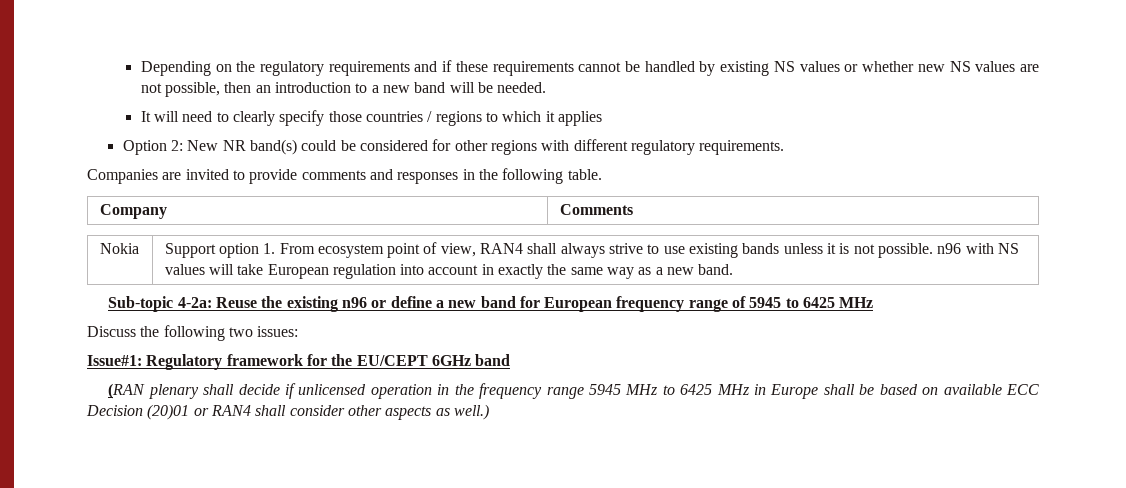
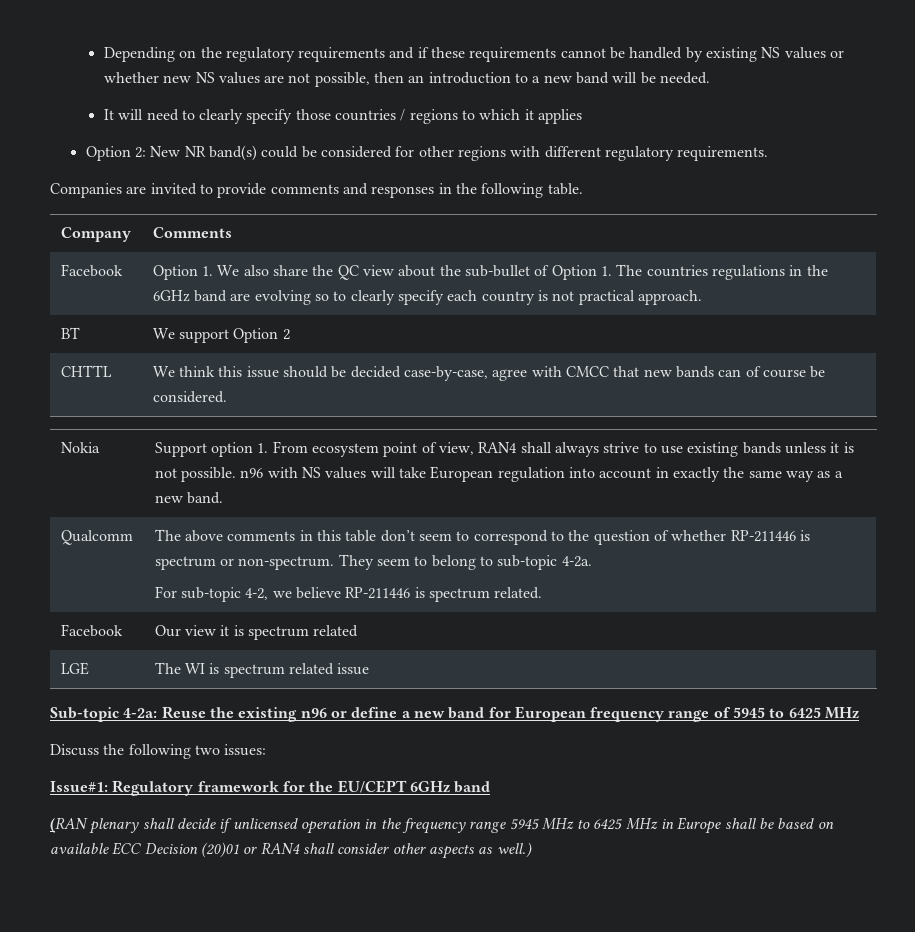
(633, 209) none -> [60,264,123,277] [152,264,828,280] [152,290,702,305] [60,327,80,339] [152,328,290,343] [60,365,112,377] [152,366,826,381] [152,391,227,403] // Facebook | Option 1. We also share the QC view about the sub-bullet of Option 1. The countries regulations in the 6GHz band are evolving so to clearly specify each country is not practical approach. // BT | We support Option 2 // CHTTL | We think this issue should be decided case-by-case, agree with CMCC that new bands can of course be considered.
(734, 269) none -> [60,530,133,545] [154,529,810,545] [154,554,592,570] [154,586,543,602] [60,624,123,637] [154,625,359,640] [60,662,89,675] [154,662,370,678] // Qualcomm | The above comments in this table don’t seem to correspond to the question of whether RP-211446 is spectrum or non-spectrum. They seem to belong to sub-topic 4-2a. // For sub-topic 4-2, we believe RP-211446 is spectrum related. // Facebook | Our view it is spectrum related // LGE | The WI is spectrum related issue

